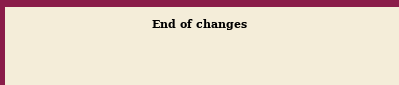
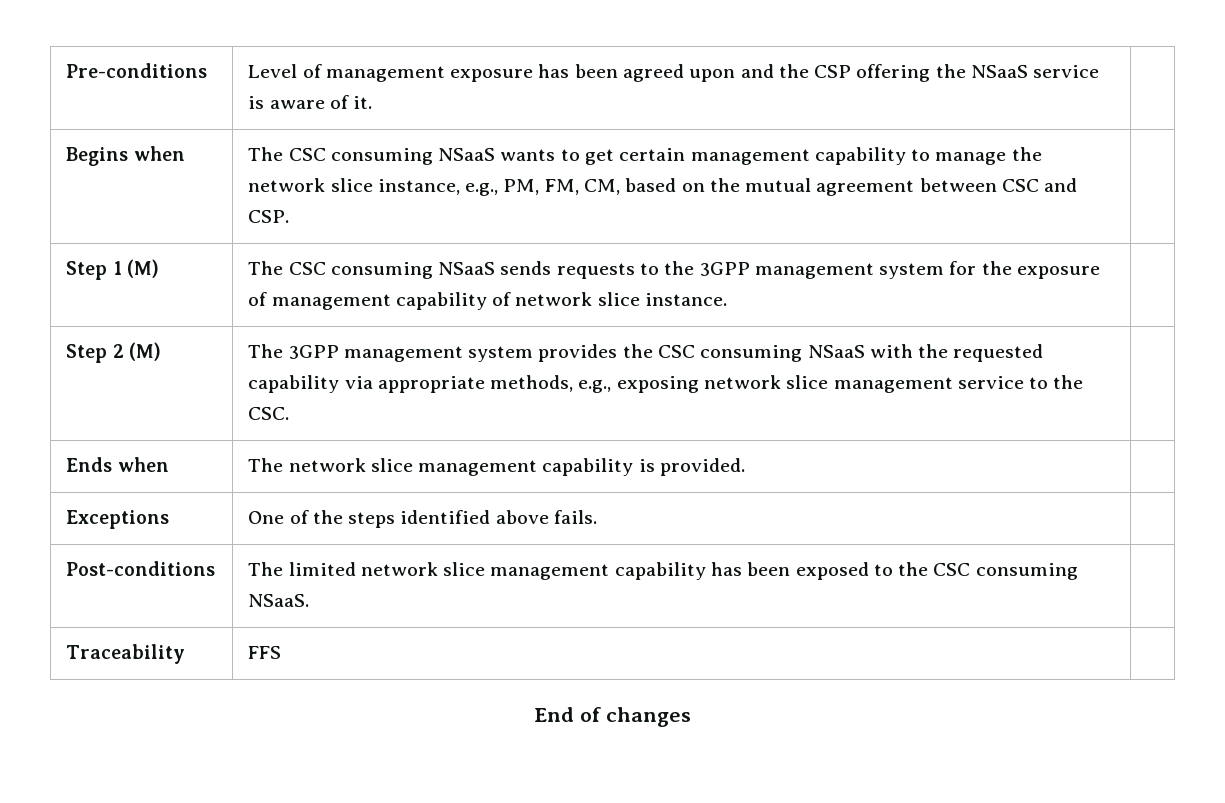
(152, 23) none -> [66,63,208,78] [248,64,1100,82] [248,95,373,109] [66,146,185,166] [248,147,1042,165] [248,178,1078,196] [248,210,290,223] [66,259,159,280] [248,261,1100,279] [248,292,727,310] [66,342,161,363] [248,344,1044,362] [248,375,1084,393] [248,407,290,420] [66,457,169,472] [248,458,745,476] [66,510,170,529] [248,510,597,528] [66,561,216,576] [248,562,1078,580] [248,594,310,607] [66,644,186,664] [248,646,282,659] Pre-conditions | Level of management exposure has been agreed upon and the CSP offering the NSaaS service is aware of it. | // Begins when | The CSC consuming NSaaS wants to get certain management capability to manage the network slice instance, e.g., PM, FM, CM, based on the mutual agreement between CSC and CSP. | // Step 1 (M) | The CSC consuming NSaaS sends requests to the 3GPP management system for the exposure of management capability of network slice instance. | // Step 2 (M) | The 3GPP management system provides the CSC consuming NSaaS with the requested capability via appropriate methods, e.g., exposing network slice management service to the CSC. | // Ends when | The network slice management capability is provided. | // Exceptions | One of the steps identified above fails. | // Post-conditions | The limited network slice management capability has been exposed to the CSC consuming NSaaS. | // Traceability | FFS | //

